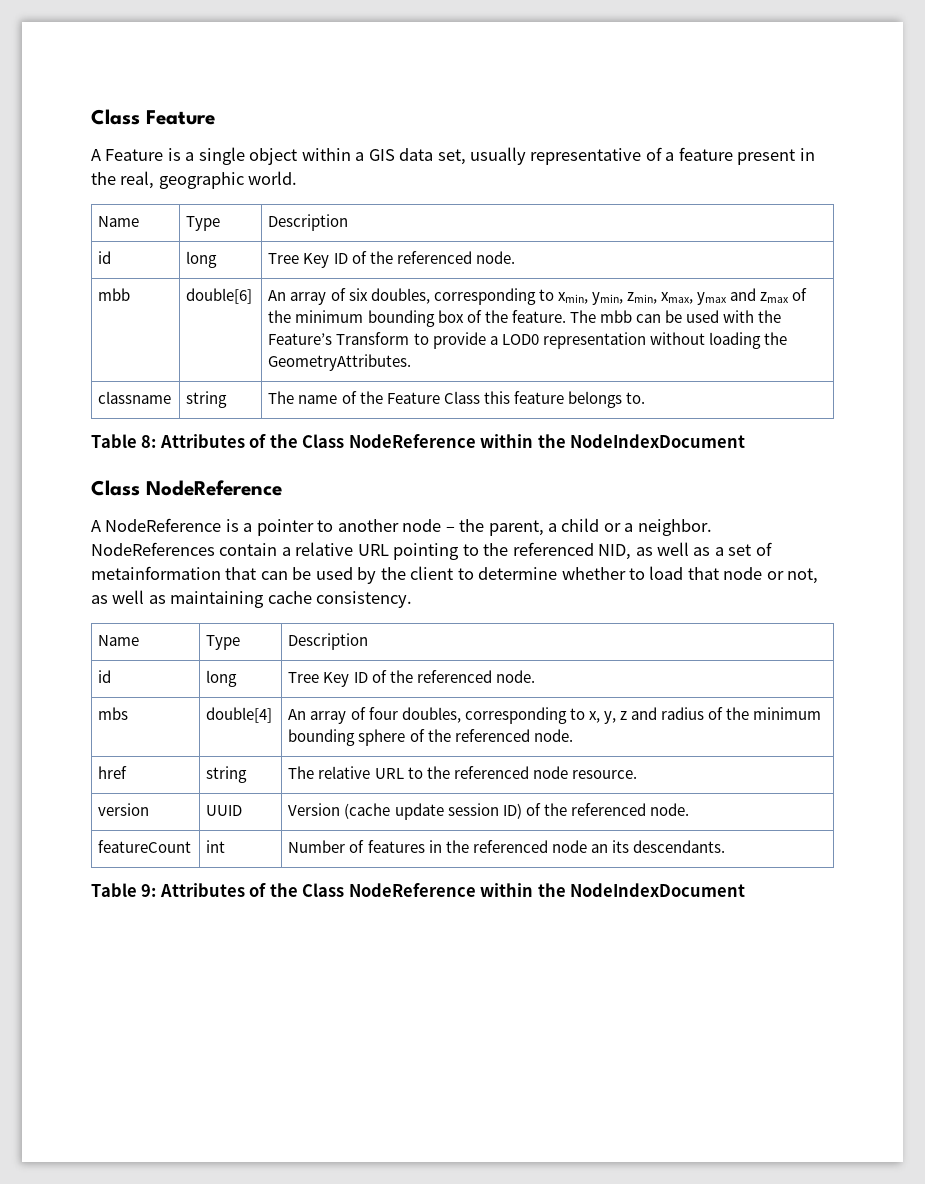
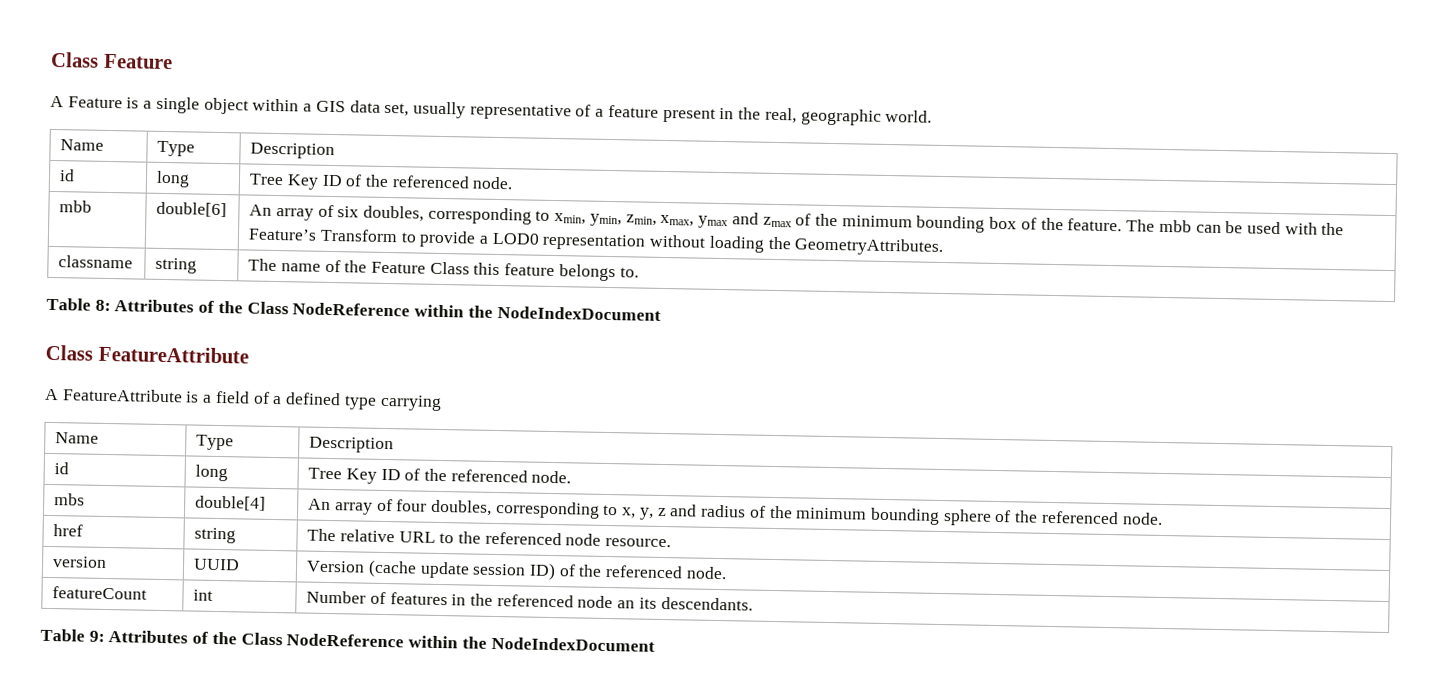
[146,480,282,496] [91,518,712,536] [91,542,772,560] [91,566,819,584] [91,590,413,608] NodeReference // A NodeReference is a pointer to another node – the parent, a child or a neighbor. NodeReferences contain a relative URL pointing to the referenced NID, as well as a set of metainformation that can be used by the client to determine whether to load that node or not, as well as maintaining cache consistency. -> [97,345,249,364] [44,388,442,411] FeatureAttribute // A FeatureAttribute is a field of a defined type carrying

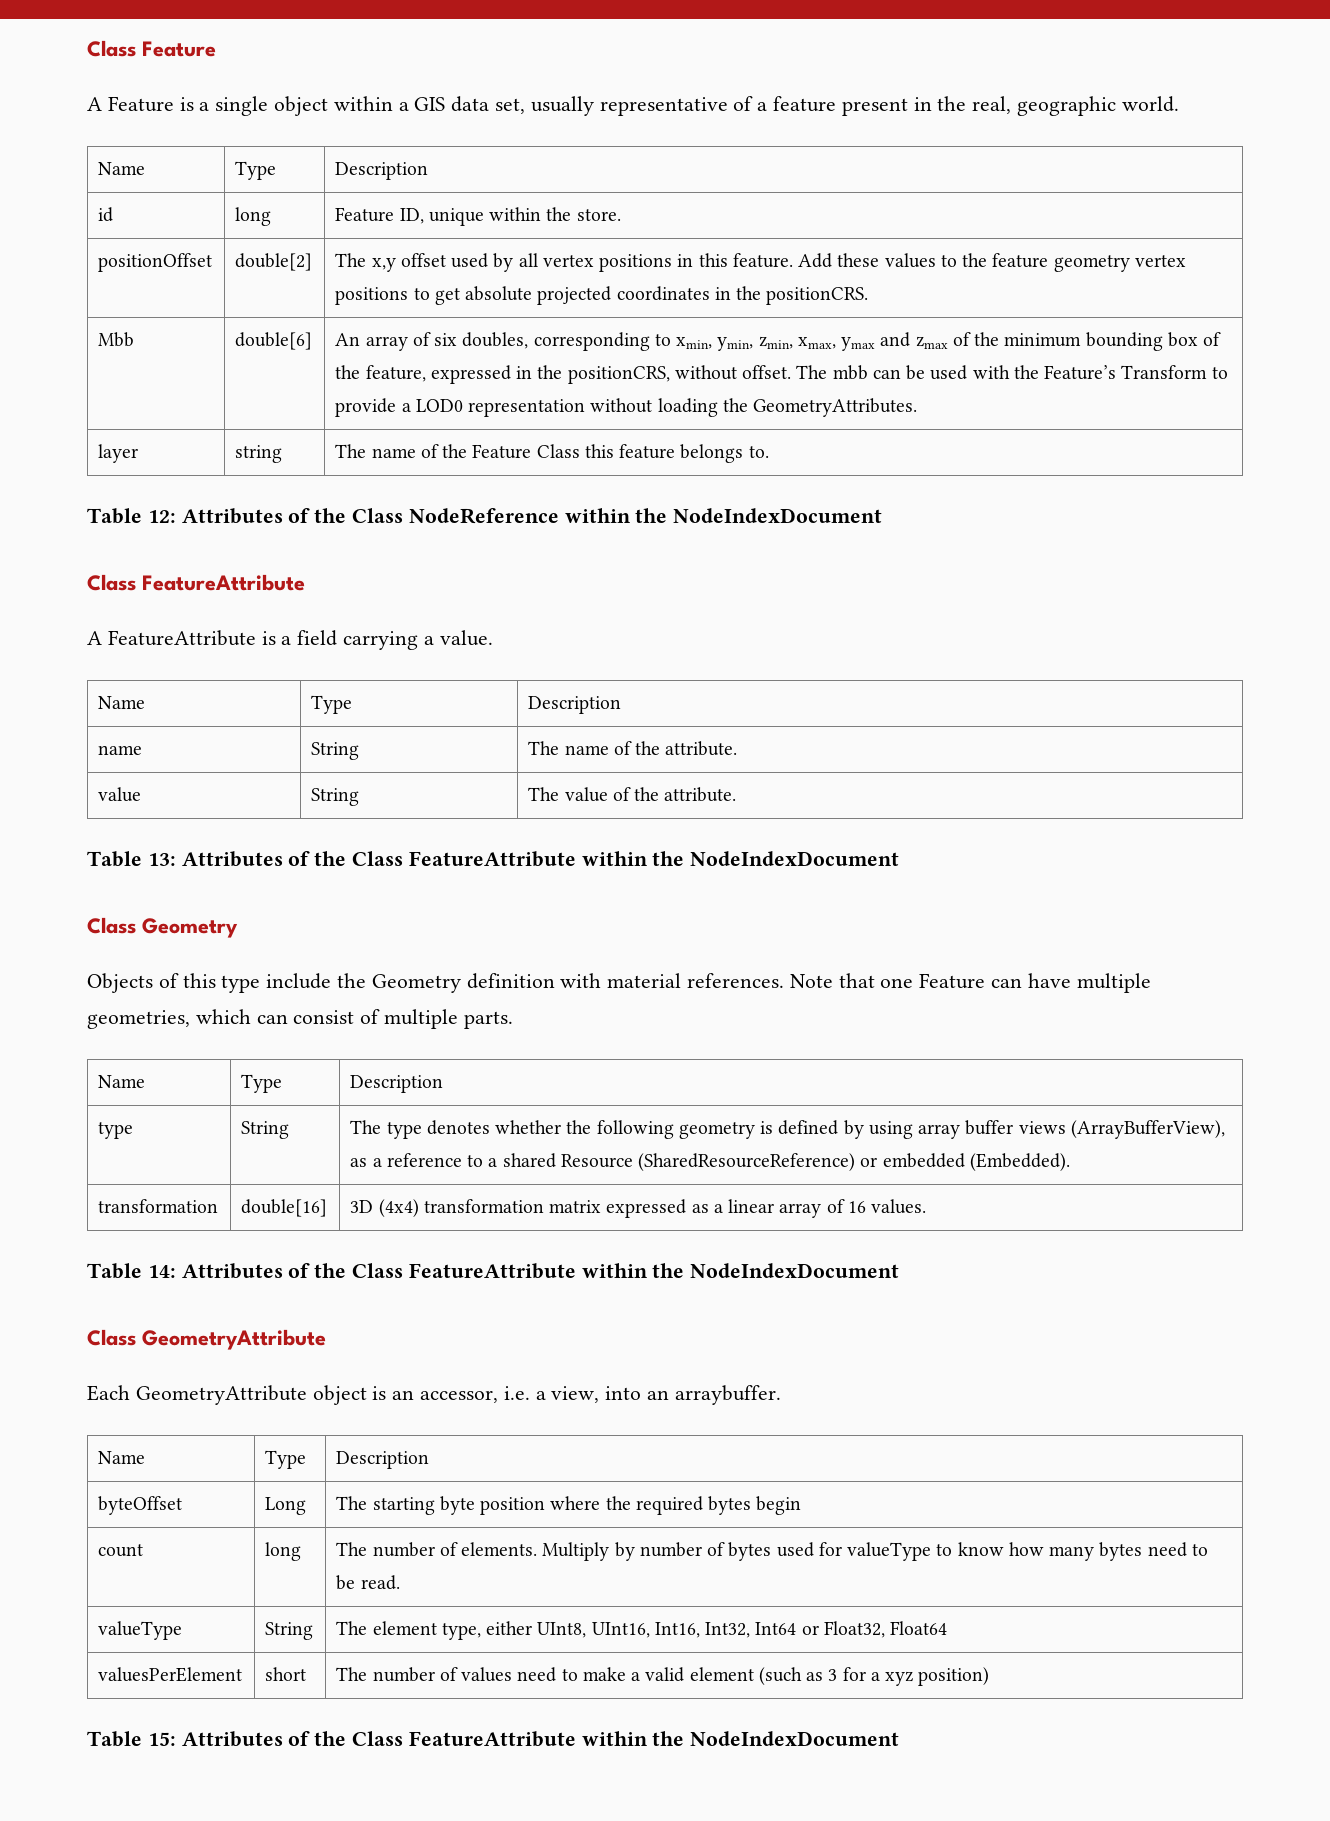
[249,173,514,190] [59,200,93,213] Tree Key ID of the referenced node. // mbb -> [335,207,621,226] [98,253,213,272] [235,253,313,271] [335,253,1186,272] [335,286,869,305] [98,332,135,347] Feature ID, unique within the store. // positionOffset | double[2] | The x,y offset used by all vertex positions in this feature. Add these values to the feature geometry vertex positions to get absolute projected coordinates in the positionCRS. // Mbb
[1067,218,1123,232] feature. -> [365,365,792,384] feature, expressed in the positionCRS, without offset.
[58,255,134,269] classname -> [98,444,139,463] layer
[94,299,111,312] 8: -> [147,510,176,523] 12:
[252,391,442,411] [55,432,100,444] [196,434,235,451] [309,436,395,454] [54,462,70,475] [195,464,229,482] [308,467,572,484] [54,493,86,506] [195,495,267,511] [308,498,1163,526] [53,524,84,537] [194,527,237,544] [307,528,672,548] [52,556,108,569] [193,558,241,571] [306,559,727,581] [52,586,148,600] [193,589,214,601] [306,590,753,611] [40,628,655,652] of a defined type carrying // Name | Type | Description // id | long | Tree Key ID of the referenced node. // mbs | double[4] | An array of four doubles, corresponding to x, y, z and radius of the minimum bounding sphere of the referenced node. // href | string | The relative URL to the referenced node resource. // version | UUID | Version (cache update session ID) of the referenced node. // featureCount | int | Number of features in the referenced node an its descendants. // Table 9: Attributes of the Class NodeReference within the NodeIndexDocument -> [343,630,493,650] [98,696,146,709] [311,695,353,714] [528,696,622,714] [98,745,143,755] [311,742,360,760] [528,741,738,756] [98,787,142,802] [311,788,360,806] [528,787,737,802] [87,851,900,867] [87,917,238,938] [87,973,1151,993] [87,1009,513,1029] [98,1075,146,1088] [241,1074,283,1093] [350,1075,444,1093] [98,1122,134,1139] [241,1121,290,1139] [350,1120,1225,1139] [350,1153,1070,1171] [98,1199,219,1213] [241,1199,328,1217] [350,1199,927,1218] [87,1263,900,1279] [87,1329,326,1350] [87,1385,781,1405] [98,1451,146,1464] [265,1450,307,1469] [336,1451,430,1469] [98,1496,183,1515] [265,1497,307,1515] [336,1496,802,1515] [98,1544,144,1557] [265,1542,302,1561] [336,1542,1208,1561] [336,1575,400,1590] [98,1621,183,1640] [265,1622,314,1640] [336,1621,948,1640] [98,1667,243,1682] [265,1667,307,1681] [336,1667,990,1686] [87,1731,900,1747] carrying a value. // Name | Type | Description // name | String | The name of the attribute. // value | String | The value of the attribute. // Table 13: Attributes of the Class FeatureAttribute within the NodeIndexDocument // Class Geometry // Objects of this type include the Geometry definition with material references. Note that one Feature can have multiple geometries, which can consist of multiple parts. // Name | Type | Description // type | String | The type denotes whether the following geometry is defined by using array buffer views (ArrayBufferView), as a reference to a shared Resource (SharedResourceReference) or embedded (Embedded). // transformation | double[16] | 3D (4x4) transformation matrix expressed as a linear array of 16 values. // Table 14: Attributes of the Class FeatureAttribute within the NodeIndexDocument // Class GeometryAttribute // Each GeometryAttribute object is an accessor, i.e. a view, into an arraybuffer. // Name | Type | Description // byteOffset | Long | The starting byte position where the required bytes begin // count | long | The number of elements. Multiply by number of bytes used for valueType to know how many bytes need to be read. // valueType | String | The element type, either UInt8, UInt16, Int16, Int32, Int64 or Float32, Float64 // valuesPerElement | short | The number of values need to make a valid element (such as 3 for a xyz position) // Table 15: Attributes of the Class FeatureAttribute within the NodeIndexDocument

